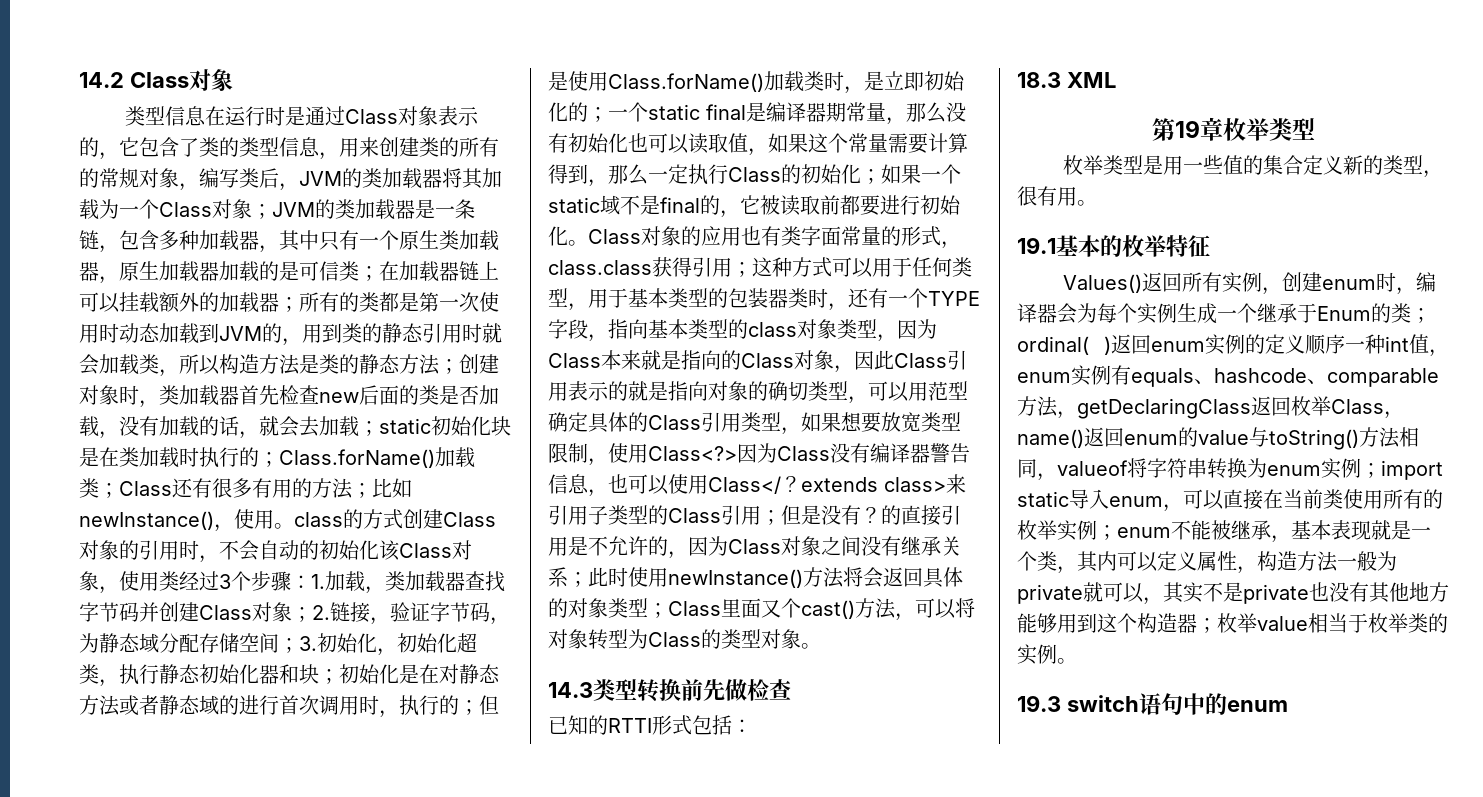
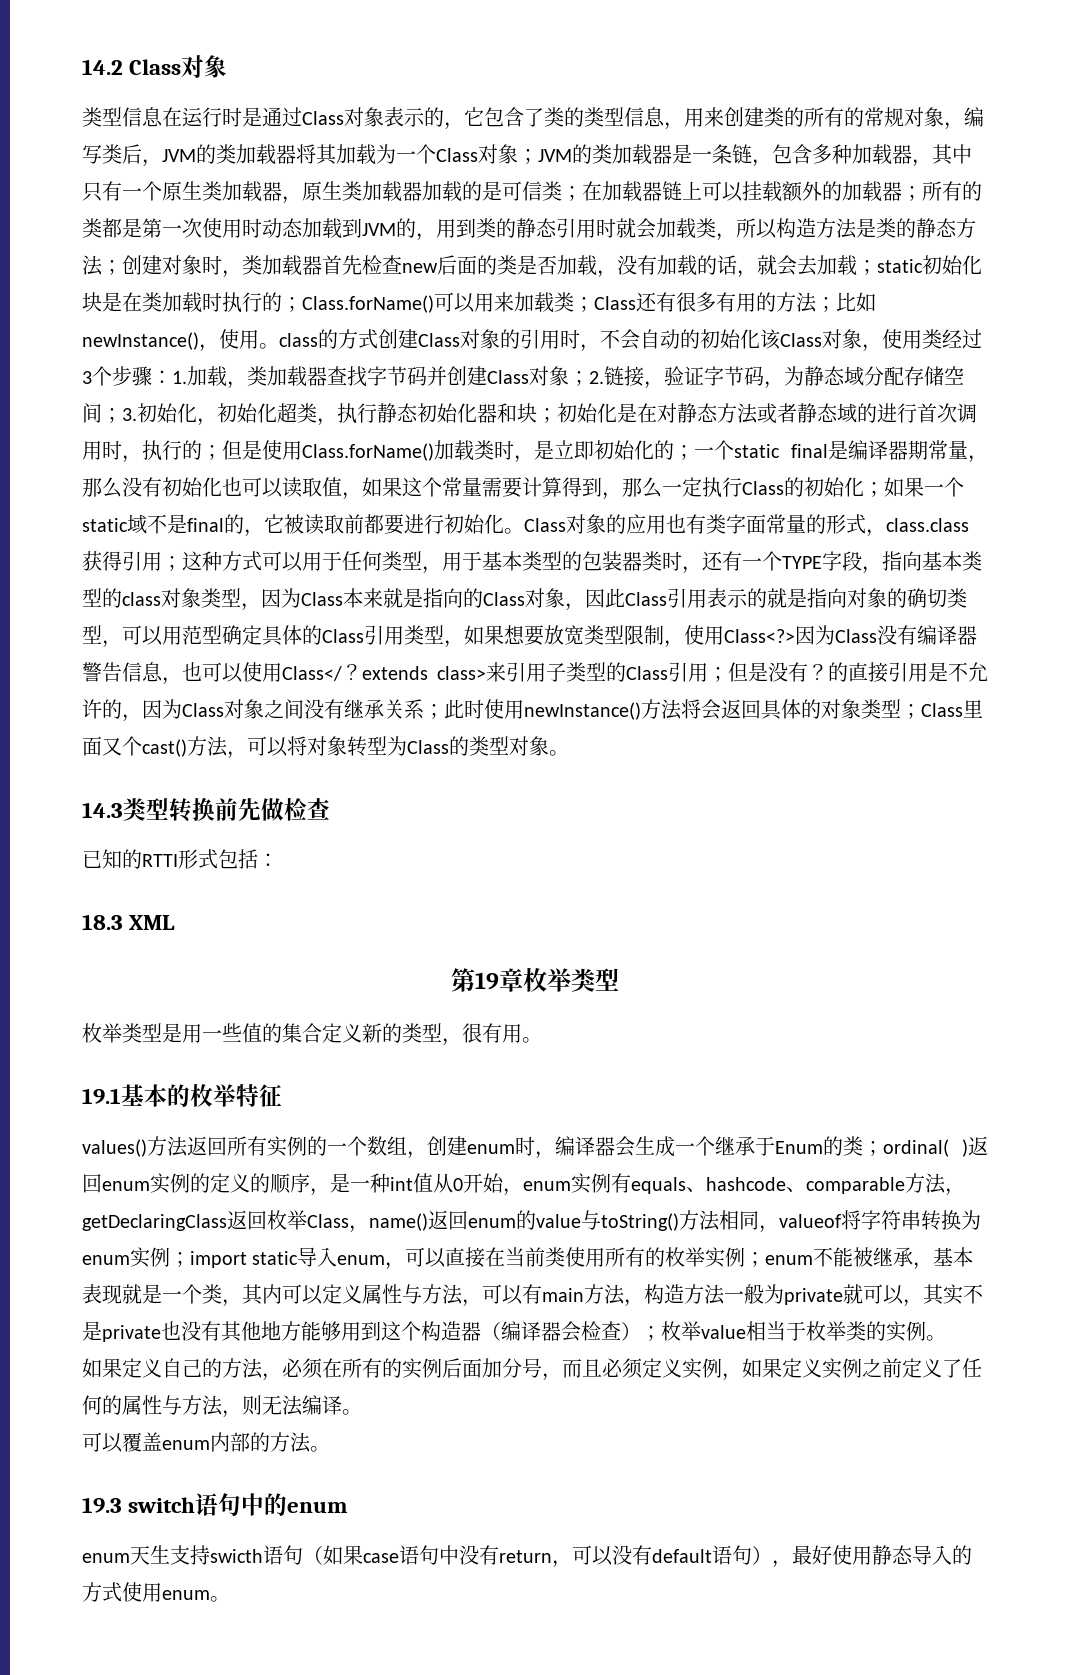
(159, 270) none -> [342,181,362,201] 类
(435, 458) none -> [434,292,514,313] 可以用来
[1062,274,1142,293] Values() -> [82,1136,188,1157] values()方法
(1262, 282) none -> [307,1136,407,1156] 的一个数组
[1077,303,1177,324] 为每个实例 -> (635, 1146) none
[1305,334,1429,355] 顺序一种int值 -> [250,1173,504,1196] 的顺序，是一种int值从0开始
(1237, 561) none -> [402,1284,625,1307] 与方法，可以有main方法
(1197, 623) none -> [481,1321,641,1342] （编译器会检查）
(1077, 661) none -> [82,1358,982,1381] [82,1395,362,1418] [82,1432,330,1453] // 如果定义自己的方法，必须在所有的实例后面加分号，而且必须定义实例，如果定义实例之前定义了任何的属性与方法，则无法编译。 // 可以覆盖enum内部的方法。
(1288, 706) none -> [82,1545,972,1568] [82,1582,230,1602] // enum天生支持swicth语句（如果case语句中没有return，可以没有default语句），最好使用静态导入的方式使用enum。

